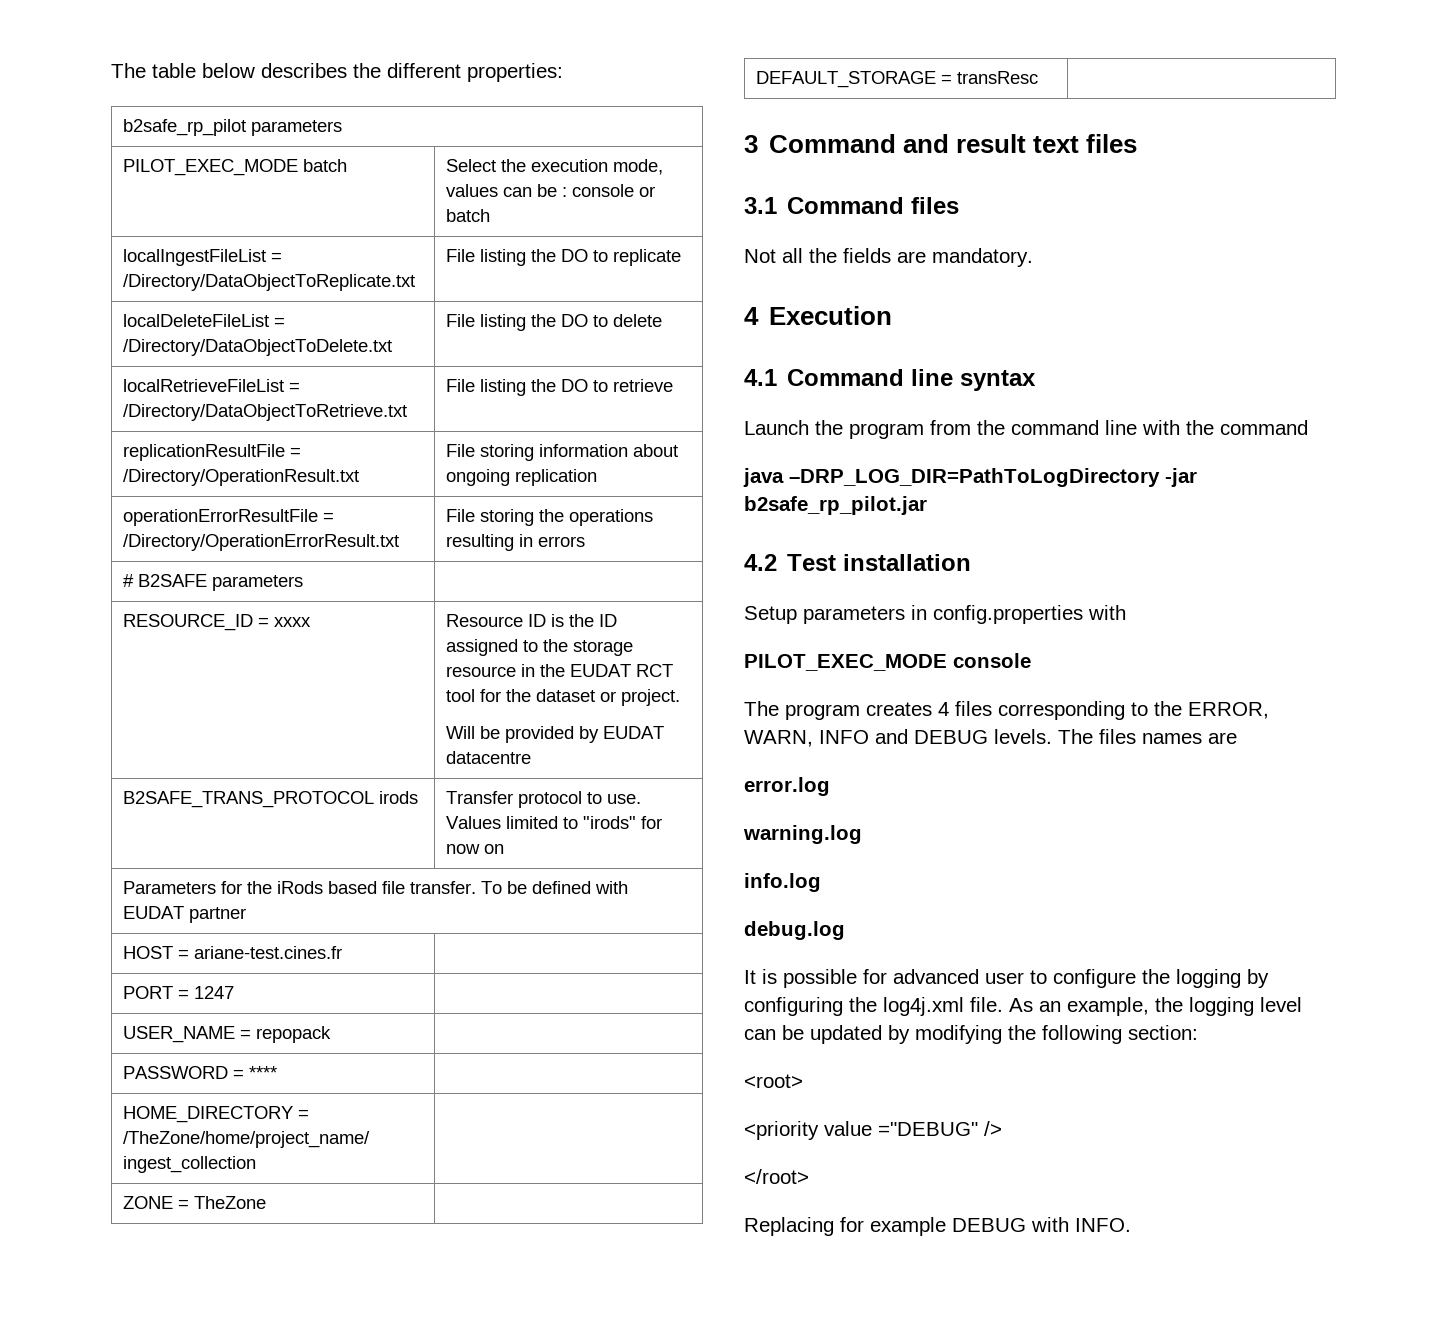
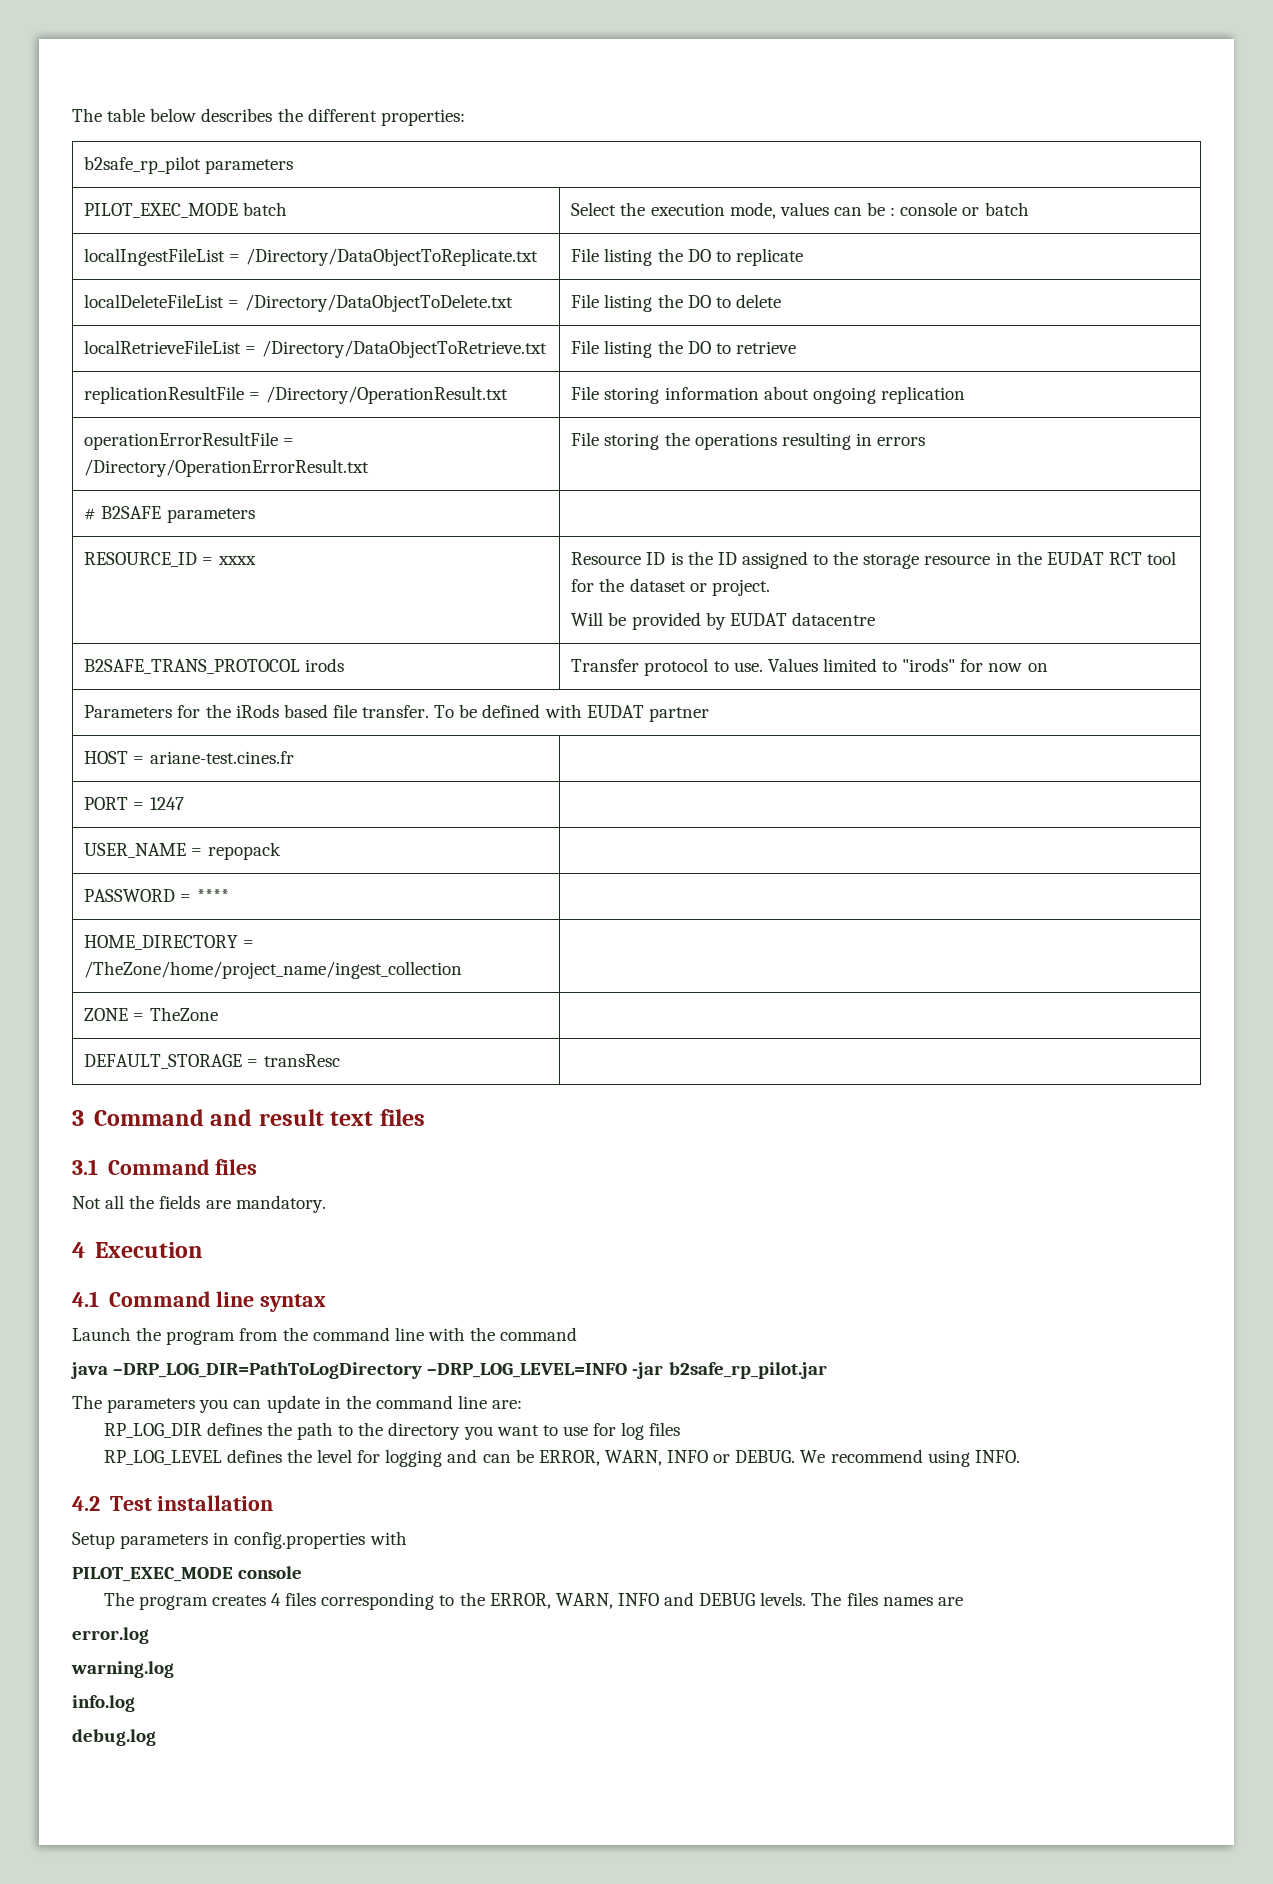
(1160, 477) none -> [427,1363,628,1378] –DRP_LOG_LEVEL=INFO
(927, 505) none -> [72,1395,523,1413] [103,1422,681,1440] [103,1449,1020,1467] // The parameters you can update in the command line are: // RP_LOG_DIR defines the path to the directory you want to use for log files // RP_LOG_LEVEL defines the level for logging and can be ERROR, WARN, INFO or DEBUG. We recommend using INFO.
[744,969,1269,988] [744,997,1302,1016] [744,1025,1198,1044] [744,1074,803,1088] [744,1121,1002,1140] [744,1169,809,1184] [744,1217,1131,1236] // It is possible for advanced user to configure the logging by configuring the log4j.xml file. As an example, the logging level can be updated by modifying the following section: // <root> // <priority value ="DEBUG" /> // </root> // Replacing for example DEBUG with INFO. -> (156, 1737) none

